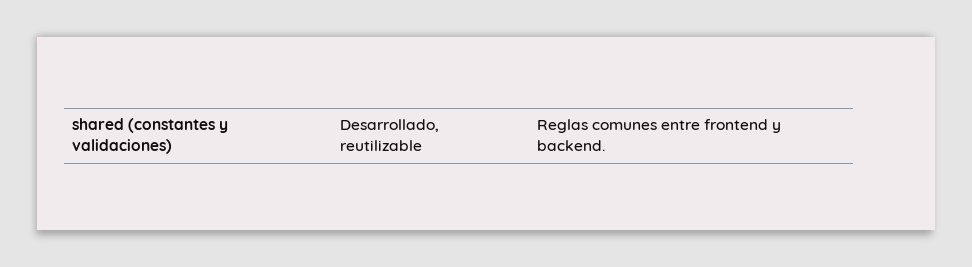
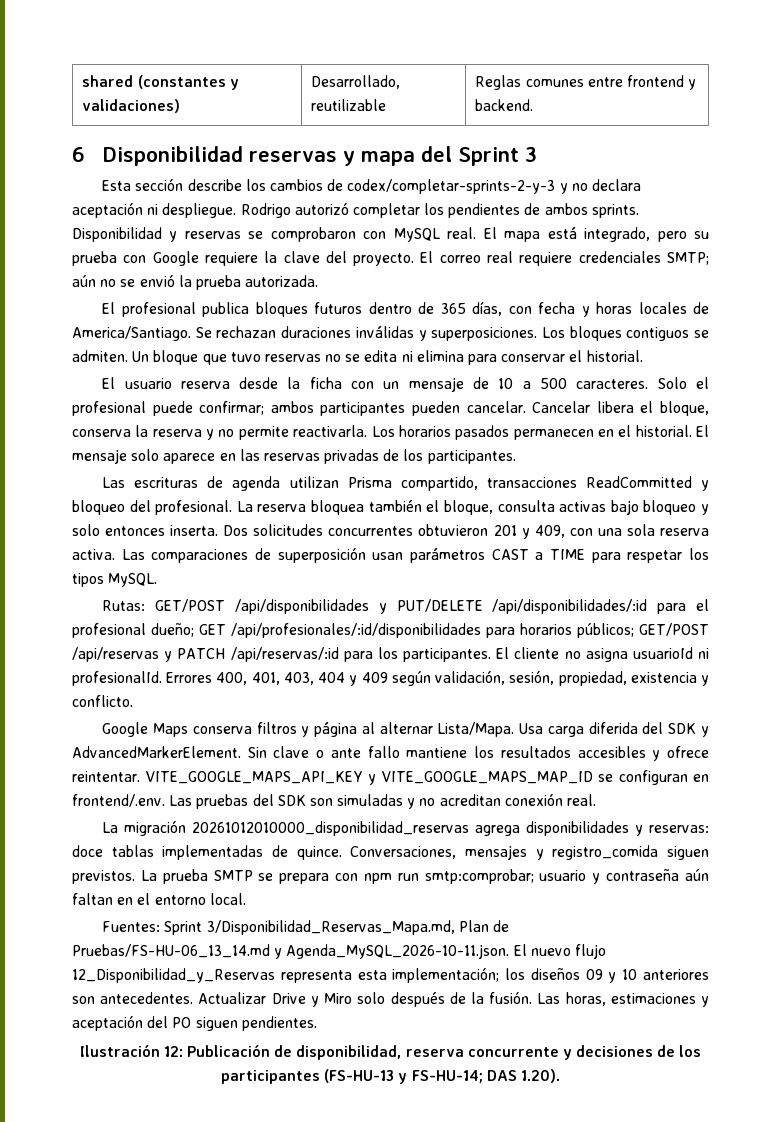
(605, 145) none -> [72,146,537,166] [102,178,641,194] [72,202,639,218] [72,227,709,242] [72,251,710,266] [72,274,319,290] [102,301,710,317] [72,326,709,341] [72,350,643,365] [102,377,709,392] [72,401,710,416] [72,425,709,440] [72,449,516,464] [102,476,709,491] [72,500,710,515] [72,524,710,539] [72,547,709,563] [72,573,158,587] [102,599,709,614] [72,623,709,638] [72,647,709,662] [72,670,709,686] [72,695,133,707] [102,722,709,737] [72,746,710,761] [72,770,709,785] [72,793,597,809] [102,820,709,836] [72,845,710,860] [72,869,709,884] [72,893,246,905] [102,920,509,935] [72,944,606,959] [72,967,710,983] [72,991,709,1007] [72,1015,317,1031] [79,1045,702,1060] [221,1069,560,1084] // 6 Disponibilidad reservas y mapa del Sprint 3 // Esta sección describe los cambios de codex/completar-sprints-2-y-3 y no declara aceptación ni despliegue. Rodrigo autorizó completar los pendientes de ambos sprints. Disponibilidad y reservas se comprobaron con MySQL real. El mapa está integrado, pero su prueba con Google requiere la clave del proyecto. El correo real requiere credenciales SMTP; aún no se envió la prueba autorizada. // El profesional publica bloques futuros dentro de 365 días, con fecha y horas locales de America/Santiago. Se rechazan duraciones inválidas y superposiciones. Los bloques contiguos se admiten. Un bloque que tuvo reservas no se edita ni elimina para conservar el historial. // El usuario reserva desde la ficha con un mensaje de 10 a 500 caracteres. Solo el profesional puede confirmar; ambos participantes pueden cancelar. Cancelar libera el bloque, conserva la reserva y no permite reactivarla. Los horarios pasados permanecen en el historial. El mensaje solo aparece en las reservas privadas de los participantes. // Las escrituras de agenda utilizan Prisma compartido, transacciones ReadCommitted y bloqueo del profesional. La reserva bloquea también el bloque, consulta activas bajo bloqueo y solo entonces inserta. Dos solicitudes concurrentes obtuvieron 201 y 409, con una sola reserva activa. Las comparaciones de superposición usan parámetros CAST a TIME para respetar los tipos MySQL. // Rutas: GET/POST /api/disponibilidades y PUT/DELETE /api/disponibilidades/:id para el profesional dueño; GET /api/profesionales/:id/disponibilidades para horarios públicos; GET/POST /api/reservas y PATCH /api/reservas/:id para los participantes. El cliente no asigna usuarioId ni profesionalId. Errores 400, 401, 403, 404 y 409 según validación, sesión, propiedad, existencia y conflicto. // Google Maps conserva filtros y página al alternar Lista/Mapa. Usa carga diferida del SDK y AdvancedMarkerElement. Sin clave o ante fallo mantiene los resultados accesibles y ofrece reintentar. VITE_GOOGLE_MAPS_API_KEY y VITE_GOOGLE_MAPS_MAP_ID se configuran en frontend/.env. Las pruebas del SDK son simuladas y no acreditan conexión real. // La migración 20261012010000_disponibilidad_reservas agrega disponibilidades y reservas: doce tablas implementadas de quince. Conversaciones, mensajes y registro_comida siguen previstos. La prueba SMTP se prepara con npm run smtp:comprobar; usuario y contraseña aún faltan en el entorno local. // Fuentes: Sprint 3/Disponibilidad_Reservas_Mapa.md, Plan de Pruebas/FS-HU-06_13_14.md y Agenda_MySQL_2026-10-11.json. El nuevo flujo 12_Disponibilidad_y_Reservas representa esta implementación; los diseños 09 y 10 anteriores son antecedentes. Actualizar Drive y Miro solo después de la fusión. Las horas, estimaciones y aceptación del PO siguen pendientes. // Ilustración 12: Publicación de disponibilidad, reserva concurrente y decisiones de los participantes (FS-HU-13 y FS-HU-14; DAS 1.20).

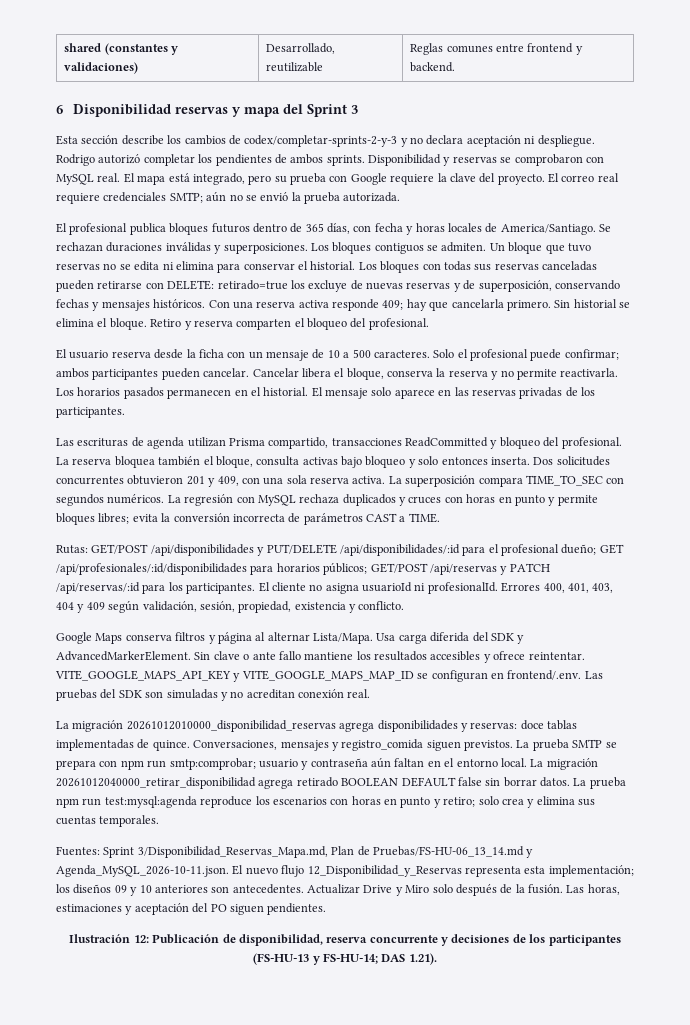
(643, 356) none -> [358,261,597,273] [56,280,620,292] [56,299,630,311] [56,318,429,330] Los bloques con todas sus reservas canceladas pueden retirarse con DELETE: retirado=true los excluye de nuevas reservas y de superposición, conservando fechas y mensajes históricos. Con una reserva activa responde 409; hay que cancelarla primero. Sin historial se elimina el bloque. Retiro y reserva comparten el bloqueo del profesional.
[121,547,709,563] [72,573,158,587] Las comparaciones de superposición usan parámetros CAST a TIME para respetar los tipos MySQL. -> [388,475,625,487] [56,494,598,506] [56,513,440,525] La superposición compara TIME_TO_SEC con segundos numéricos. La regresión con MySQL rechaza duplicados y cruces con horas en punto y permite bloques libres; evita la conversión incorrecta de parámetros CAST a TIME.
(246, 899) none -> [530,758,598,770] [56,777,626,789] [56,796,595,808] [56,815,160,827] La migración 20261012040000_retirar_disponibilidad agrega retirado BOOLEAN DEFAULT false sin borrar datos. La prueba npm run test:mysql:agenda reproduce los escenarios con horas en punto y retiro; solo crea y elimina sus cuentas temporales.
[520,1069,560,1083] 1.20). -> [408,953,437,965] 1.21).

